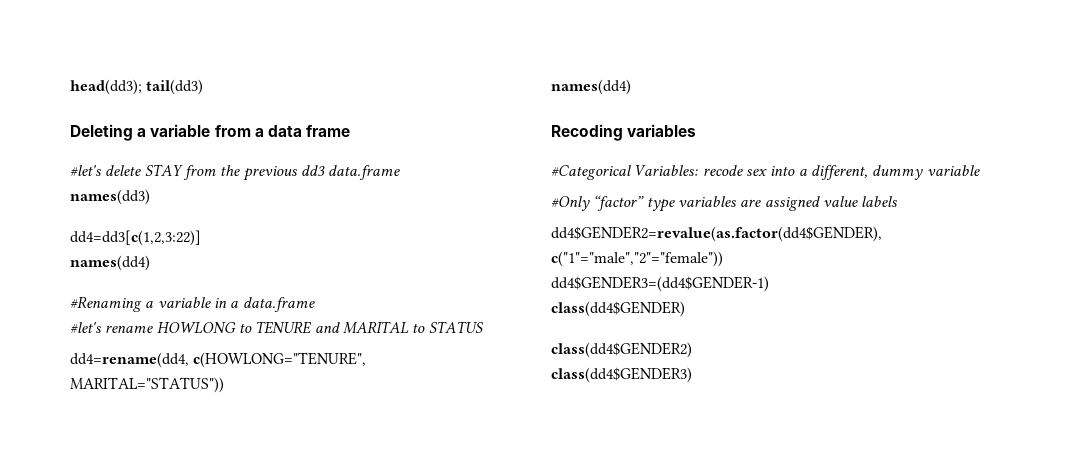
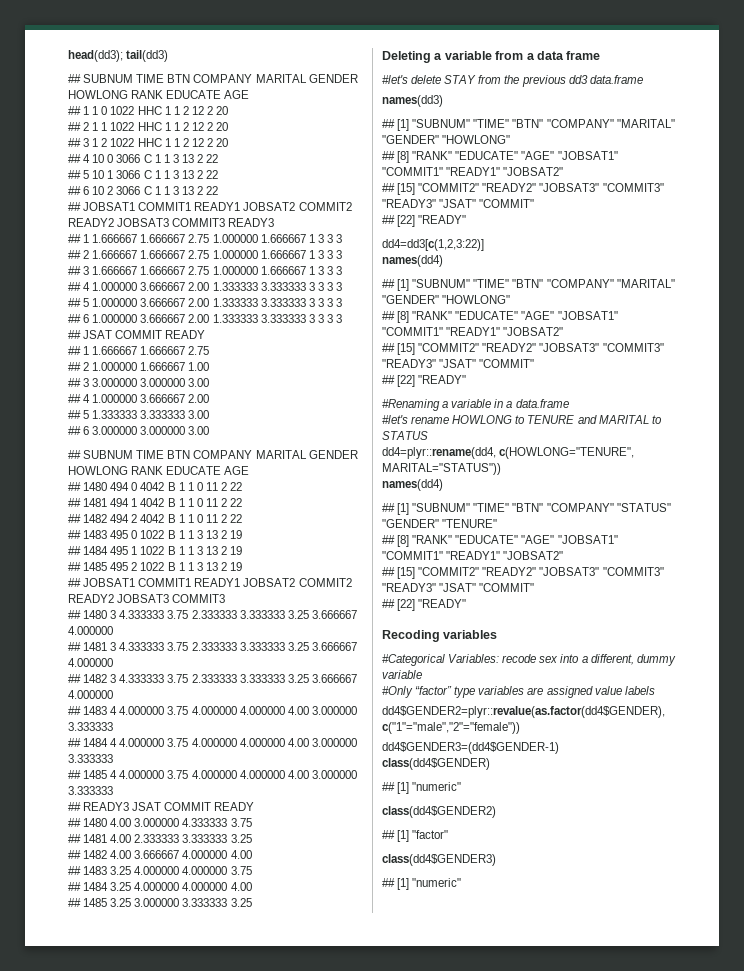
(204, 87) none -> [68,74,358,83] [68,90,250,99] [68,106,229,115] [68,122,229,131] [68,138,229,147] [68,154,219,163] [68,170,219,179] [68,186,219,195] [68,202,352,211] [68,218,275,227] [68,234,343,243] [68,250,343,259] [68,266,343,275] [68,282,343,291] [68,298,343,307] [68,314,343,323] [68,330,206,339] [68,346,210,355] [68,362,210,371] [68,378,210,387] [68,394,210,403] [68,410,210,419] [68,426,210,435] [68,450,358,459] [68,466,250,475] [68,482,243,491] [68,498,243,507] [68,514,243,523] [68,530,243,539] [68,546,243,555] [68,562,243,571] [68,578,352,587] [68,594,226,603] [68,610,357,619] [68,626,113,635] [68,642,357,651] [68,658,113,667] [68,674,357,683] [68,690,113,699] [68,706,357,715] [68,722,113,731] [68,738,357,747] [68,754,113,763] [68,770,357,779] [68,786,113,795] [68,802,255,811] [68,818,252,827] [68,834,252,843] [68,850,252,859] [68,866,252,875] [68,882,252,891] [68,898,252,907] // ## SUBNUM TIME BTN COMPANY MARITAL GENDER HOWLONG RANK EDUCATE AGE // ## 1 1 0 1022 HHC 1 1 2 12 2 20 // ## 2 1 1 1022 HHC 1 1 2 12 2 20 // ## 3 1 2 1022 HHC 1 1 2 12 2 20 // ## 4 10 0 3066 C 1 1 3 13 2 22 // ## 5 10 1 3066 C 1 1 3 13 2 22 // ## 6 10 2 3066 C 1 1 3 13 2 22 // ## JOBSAT1 COMMIT1 READY1 JOBSAT2 COMMIT2 READY2 JOBSAT3 COMMIT3 READY3 // ## 1 1.666667 1.666667 2.75 1.000000 1.666667 1 3 3 3 // ## 2 1.666667 1.666667 2.75 1.000000 1.666667 1 3 3 3 // ## 3 1.666667 1.666667 2.75 1.000000 1.666667 1 3 3 3 // ## 4 1.000000 3.666667 2.00 1.333333 3.333333 3 3 3 3 // ## 5 1.000000 3.666667 2.00 1.333333 3.333333 3 3 3 3 // ## 6 1.000000 3.666667 2.00 1.333333 3.333333 3 3 3 3 // ## JSAT COMMIT READY // ## 1 1.666667 1.666667 2.75 // ## 2 1.000000 1.666667 1.00 // ## 3 3.000000 3.000000 3.00 // ## 4 1.000000 3.666667 2.00 // ## 5 1.333333 3.333333 3.00 // ## 6 3.000000 3.000000 3.00 // ## SUBNUM TIME BTN COMPANY MARITAL GENDER HOWLONG RANK EDUCATE AGE // ## 1480 494 0 4042 B 1 1 0 11 2 22 // ## 1481 494 1 4042 B 1 1 0 11 2 22 // ## 1482 494 2 4042 B 1 1 0 11 2 22 // ## 1483 495 0 1022 B 1 1 3 13 2 19 // ## 1484 495 1 1022 B 1 1 3 13 2 19 // ## 1485 495 2 1022 B 1 1 3 13 2 19 // ## JOBSAT1 COMMIT1 READY1 JOBSAT2 COMMIT2 READY2 JOBSAT3 COMMIT3 // ## 1480 3 4.333333 3.75 2.333333 3.333333 3.25 3.666667 4.000000 // ## 1481 3 4.333333 3.75 2.333333 3.333333 3.25 3.666667 4.000000 // ## 1482 3 4.333333 3.75 2.333333 3.333333 3.25 3.666667 4.000000 // ## 1483 4 4.000000 3.75 4.000000 4.000000 4.00 3.000000 3.333333 // ## 1484 4 4.000000 3.75 4.000000 4.000000 4.00 3.000000 3.333333 // ## 1485 4 4.000000 3.75 4.000000 4.000000 4.00 3.000000 3.333333 // ## READY3 JSAT COMMIT READY // ## 1480 4.00 3.000000 4.333333 3.75 // ## 1481 4.00 2.333333 3.333333 3.25 // ## 1482 4.00 3.666667 4.000000 4.00 // ## 1483 3.25 4.000000 4.000000 3.75 // ## 1484 3.25 4.000000 4.000000 4.00 // ## 1485 3.25 3.000000 3.333333 3.25
[70,230,201,246] [70,255,150,271] dd4=dd3[c(1,2,3:22)] // names(dd4) -> [382,119,675,131] [382,135,511,144] [382,151,618,163] [382,167,564,176] [382,183,664,195] [382,199,535,208] [382,215,467,227] [382,239,484,251] [382,255,443,267] [382,279,675,291] [382,295,511,304] [382,311,618,323] [382,327,564,336] [382,343,664,355] [382,359,535,368] [382,375,467,387] ## [1] "SUBNUM" "TIME" "BTN" "COMPANY" "MARITAL" "GENDER" "HOWLONG" // ## [8] "RANK" "EDUCATE" "AGE" "JOBSAT1" "COMMIT1" "READY1" "JOBSAT2" // ## [15] "COMMIT2" "READY2" "JOBSAT3" "COMMIT3" "READY3" "JSAT" "COMMIT" // ## [22] "READY" // dd4=dd3[c(1,2,3:22)] // names(dd4) // ## [1] "SUBNUM" "TIME" "BTN" "COMPANY" "MARITAL" "GENDER" "HOWLONG" // ## [8] "RANK" "EDUCATE" "AGE" "JOBSAT1" "COMMIT1" "READY1" "JOBSAT2" // ## [15] "COMMIT2" "READY2" "JOBSAT3" "COMMIT3" "READY3" "JSAT" "COMMIT" // ## [22] "READY"
[70,352,189,368] dd4=rename(dd4, -> [382,447,496,459] dd4=plyr::rename(dd4,
(631, 87) none -> [382,503,671,515] [382,519,498,528] [382,535,618,547] [382,551,564,560] [382,567,664,579] [382,583,535,592] [382,599,467,611] // ## [1] "SUBNUM" "TIME" "BTN" "COMPANY" "STATUS" "GENDER" "TENURE" // ## [8] "RANK" "EDUCATE" "AGE" "JOBSAT1" "COMMIT1" "READY1" "JOBSAT2" // ## [15] "COMMIT2" "READY2" "JOBSAT3" "COMMIT3" "READY3" "JSAT" "COMMIT" // ## [22] "READY"
[551,226,882,242] dd4$GENDER2=revalue(as.factor(dd4$GENDER), -> [382,706,665,718] dd4$GENDER2=plyr::revalue(as.factor(dd4$GENDER),
[551,342,692,358] [551,367,692,383] class(dd4$GENDER2) // class(dd4$GENDER3) -> [382,782,462,794] [382,806,496,818] [382,830,449,842] [382,854,496,866] [382,878,462,890] ## [1] "numeric" // class(dd4$GENDER2) // ## [1] "factor" // class(dd4$GENDER3) // ## [1] "numeric"

